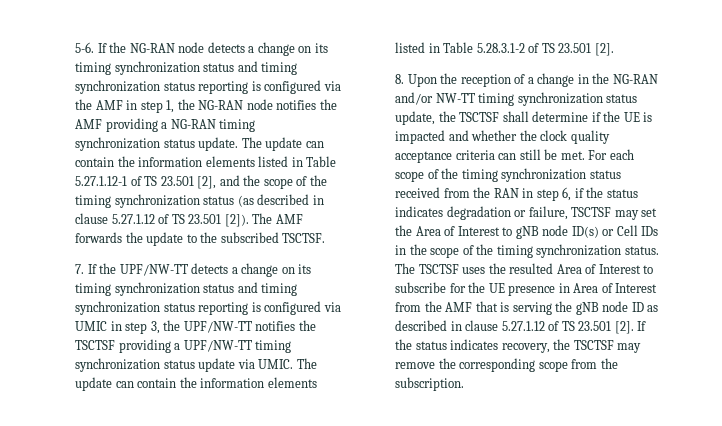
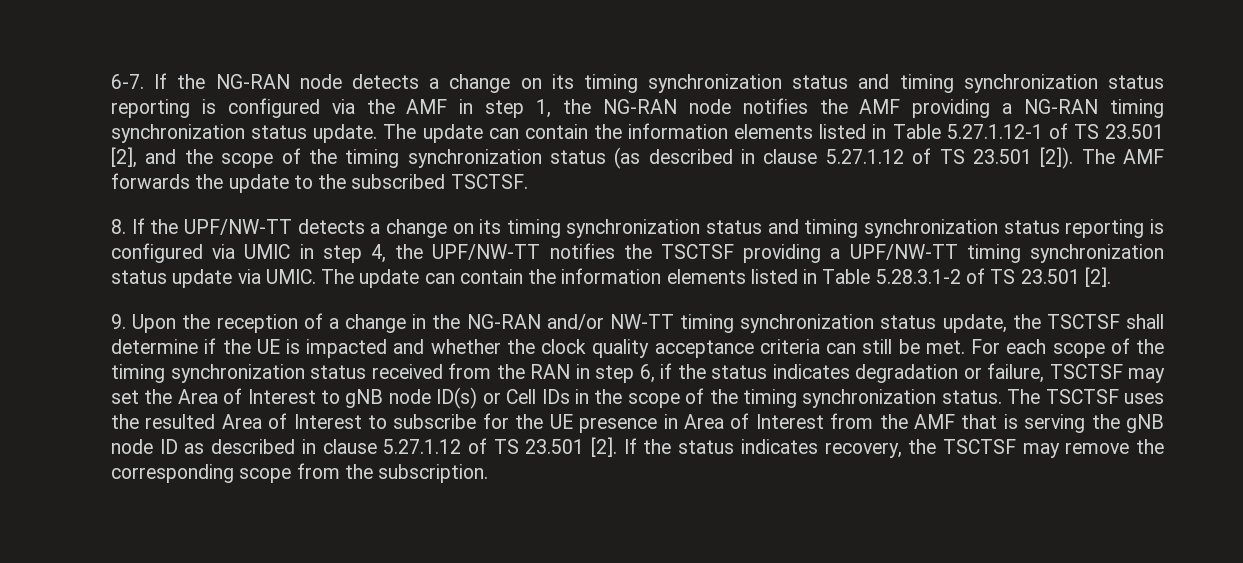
[75,42,95,53] 5-6. -> [111,74,145,89] 6-7.
[75,264,85,274] 7. -> [111,219,127,234] 8.
[150,321,160,334] 3, -> [371,244,387,263] 4,
[395,74,405,84] 8. -> [111,314,127,329] 9.

